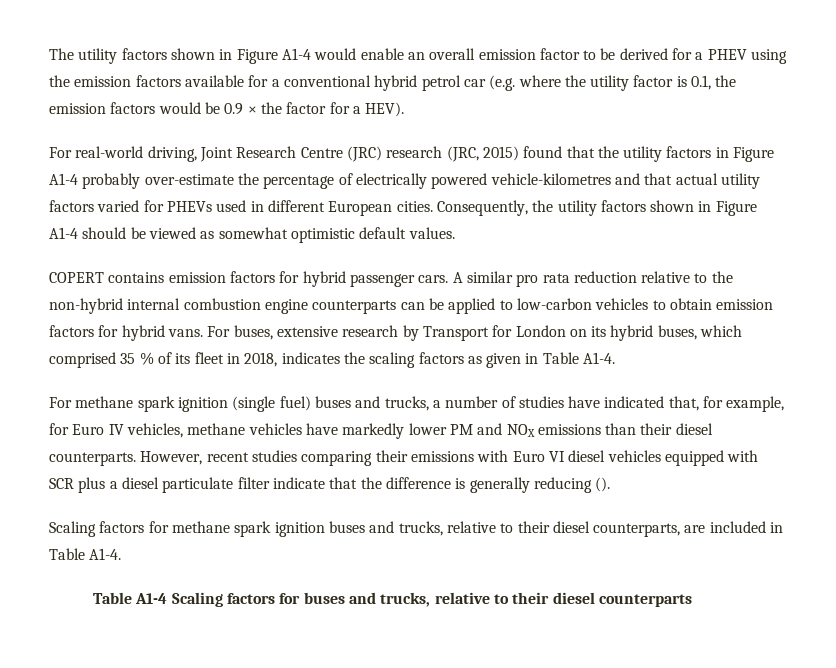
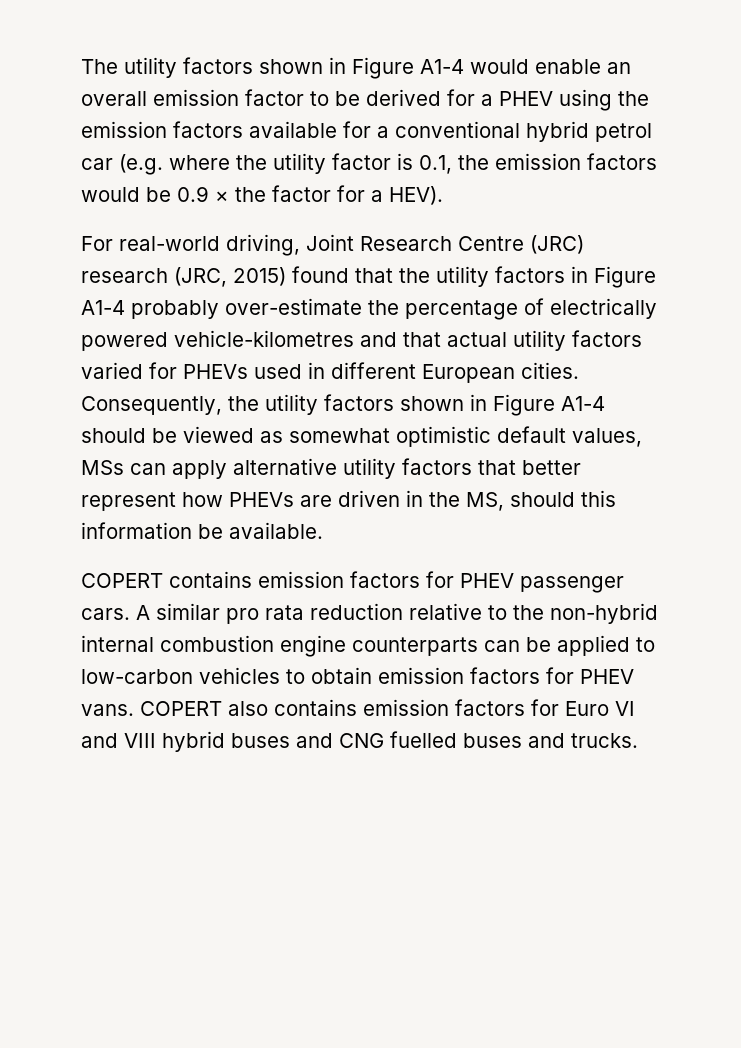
[408,227,455,239] values. -> [572,428,642,447] [81,458,581,479] [81,490,616,511] [81,522,323,539] values, MSs can apply alternative utility factors that better represent how PHEVs are driven in the MS, should this information be available.
[302,271,346,287] hybrid -> [460,573,514,588] PHEV
[121,325,743,341] [49,352,616,368] [49,396,785,412] [49,423,713,439] [49,450,759,466] [49,477,611,493] [49,521,784,537] [49,548,122,560] [93,592,693,607] hybrid vans. For buses, extensive research by Transport for London on its hybrid buses, which comprised 35 % of its fleet in 2018, indicates the scaling factors as given in Table A1-4. // For methane spark ignition (single fuel) buses and trucks, a number of studies have indicated that, for example, for Euro IV vehicles, methane vehicles have markedly lower PM and NOX emissions than their diesel counterparts. However, recent studies comparing their emissions with Euro VI diesel vehicles equipped with SCR plus a diesel particulate filter indicate that the difference is generally reducing (). // Scaling factors for methane spark ignition buses and trucks, relative to their diesel counterparts, are included in Table A1-4. // Table A1-4 Scaling factors for buses and trucks, relative to their diesel counterparts -> [580,669,634,684] [81,699,635,716] [81,731,638,752] PHEV vans. COPERT also contains emission factors for Euro VI and VIII hybrid buses and CNG fuelled buses and trucks.

